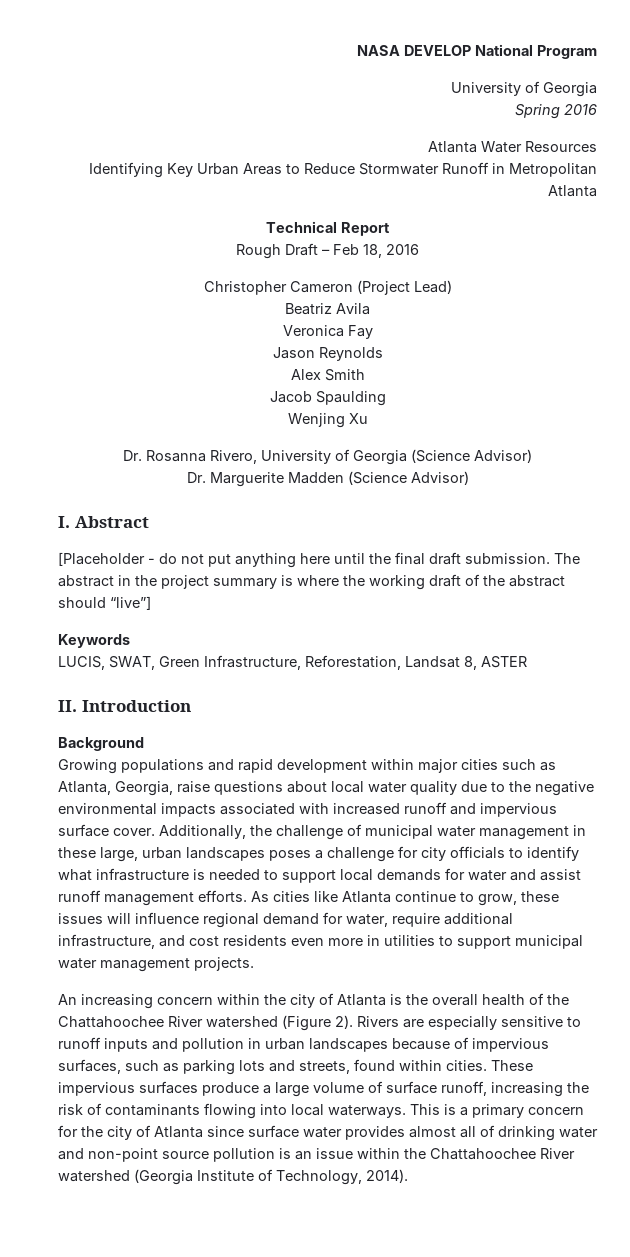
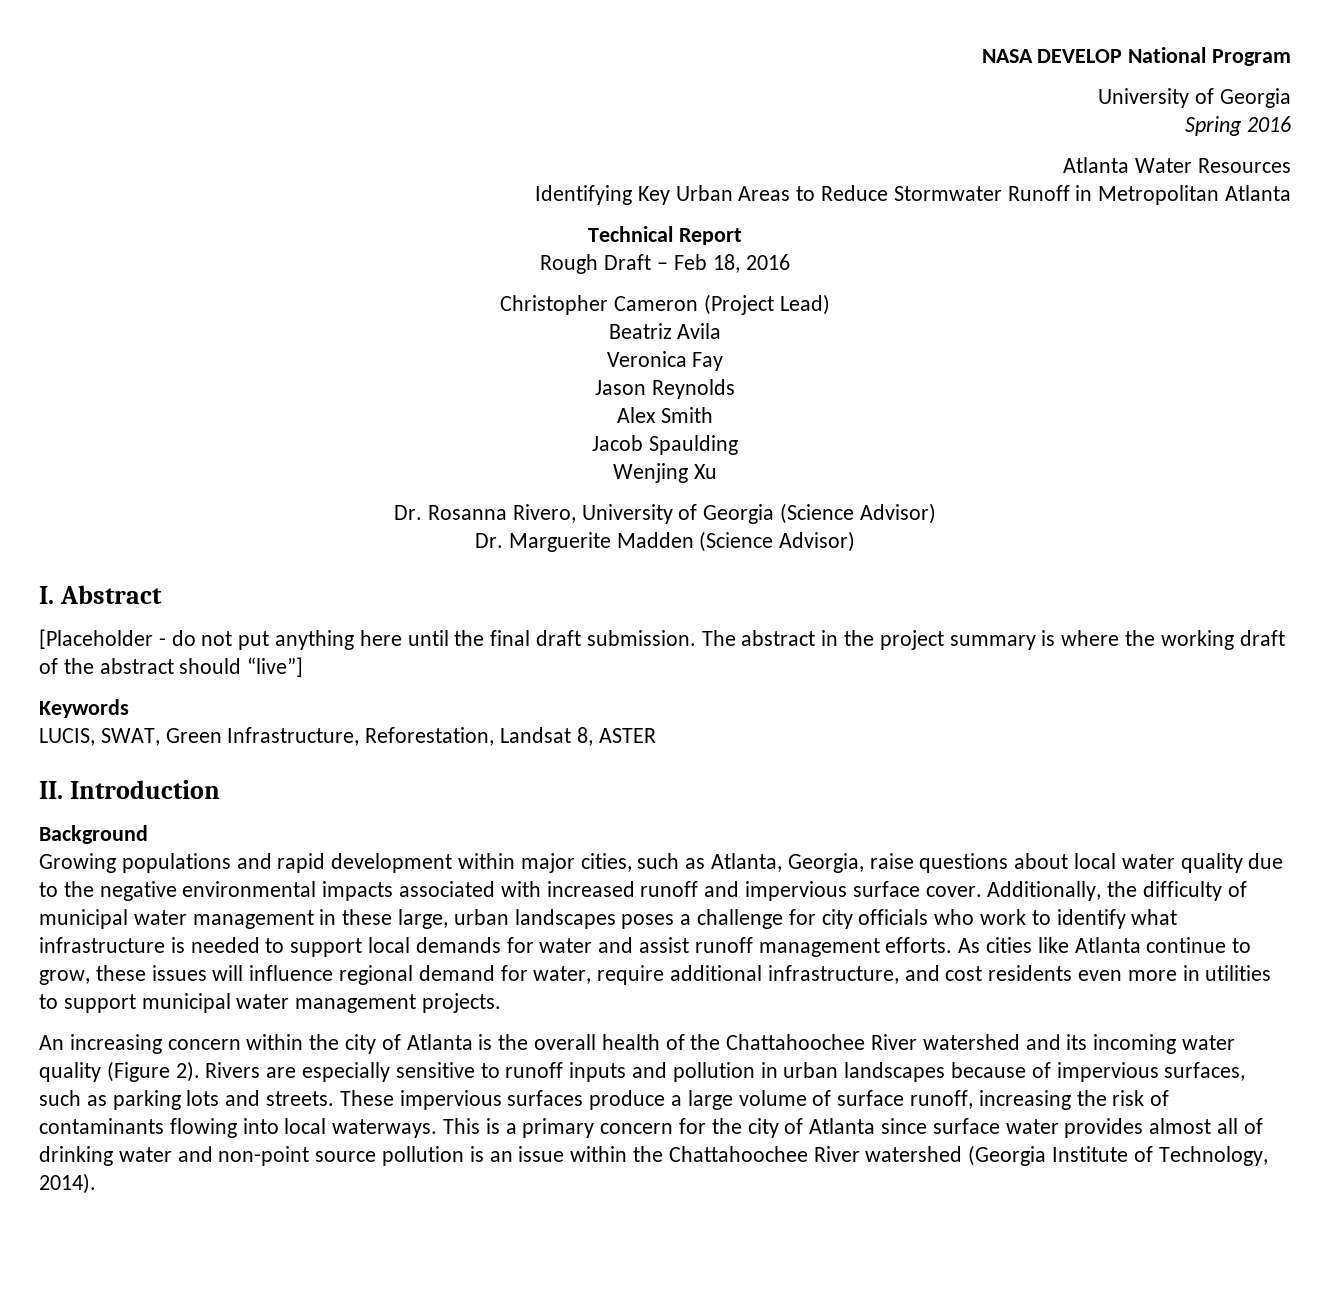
[461,759,498,770] cities -> [580,853,632,872] cities,
[276,825,343,840] challenge -> [1143,881,1223,901] difficulty
(505, 852) none -> [934,909,1027,925] who work
(278, 1022) none -> [1025,1034,1236,1054] [39,1062,101,1082] and its incoming water quality
[299,1059,487,1074] streets, found within cities. -> [266,1091,335,1106] streets.

